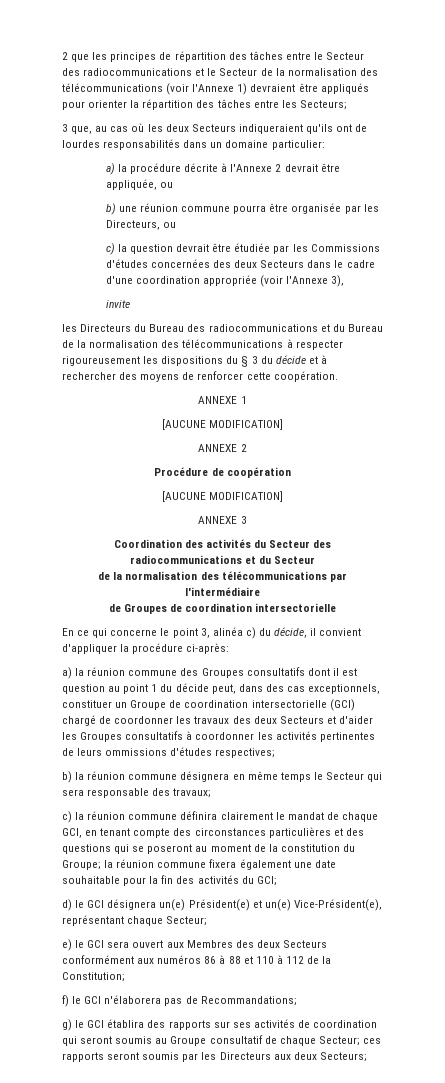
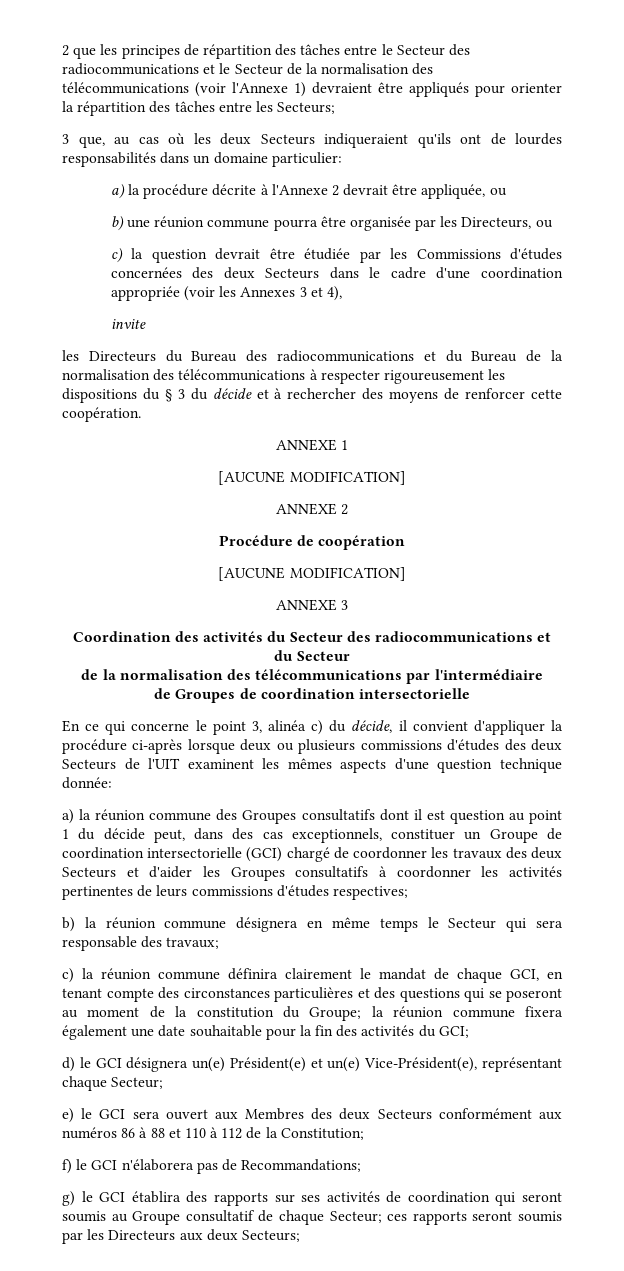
[286,275,345,287] l'Annexe 3), -> [219,286,342,301] les Annexes 3 et 4),
[186,643,230,654] ci-après: -> [132,739,562,754] [62,758,562,773] [62,777,112,789] ci-après lorsque deux ou plusieurs commissions d'études des deux Secteurs de l'UIT examinent les mêmes aspects d'une question technique donnée:
[105,748,168,756] ommissions -> [191,886,273,896] commissions

